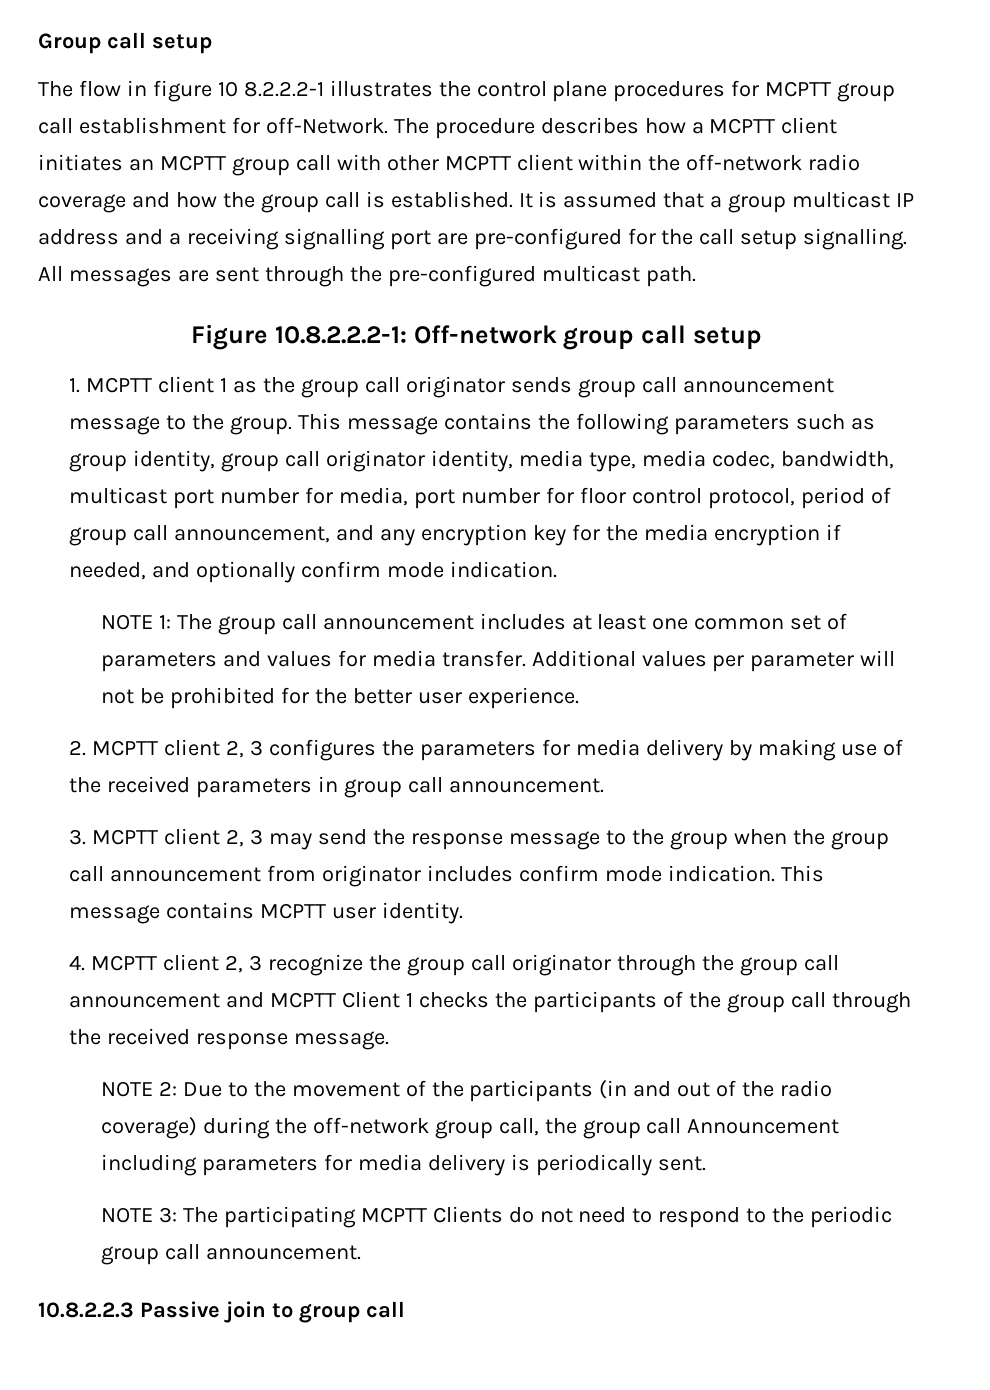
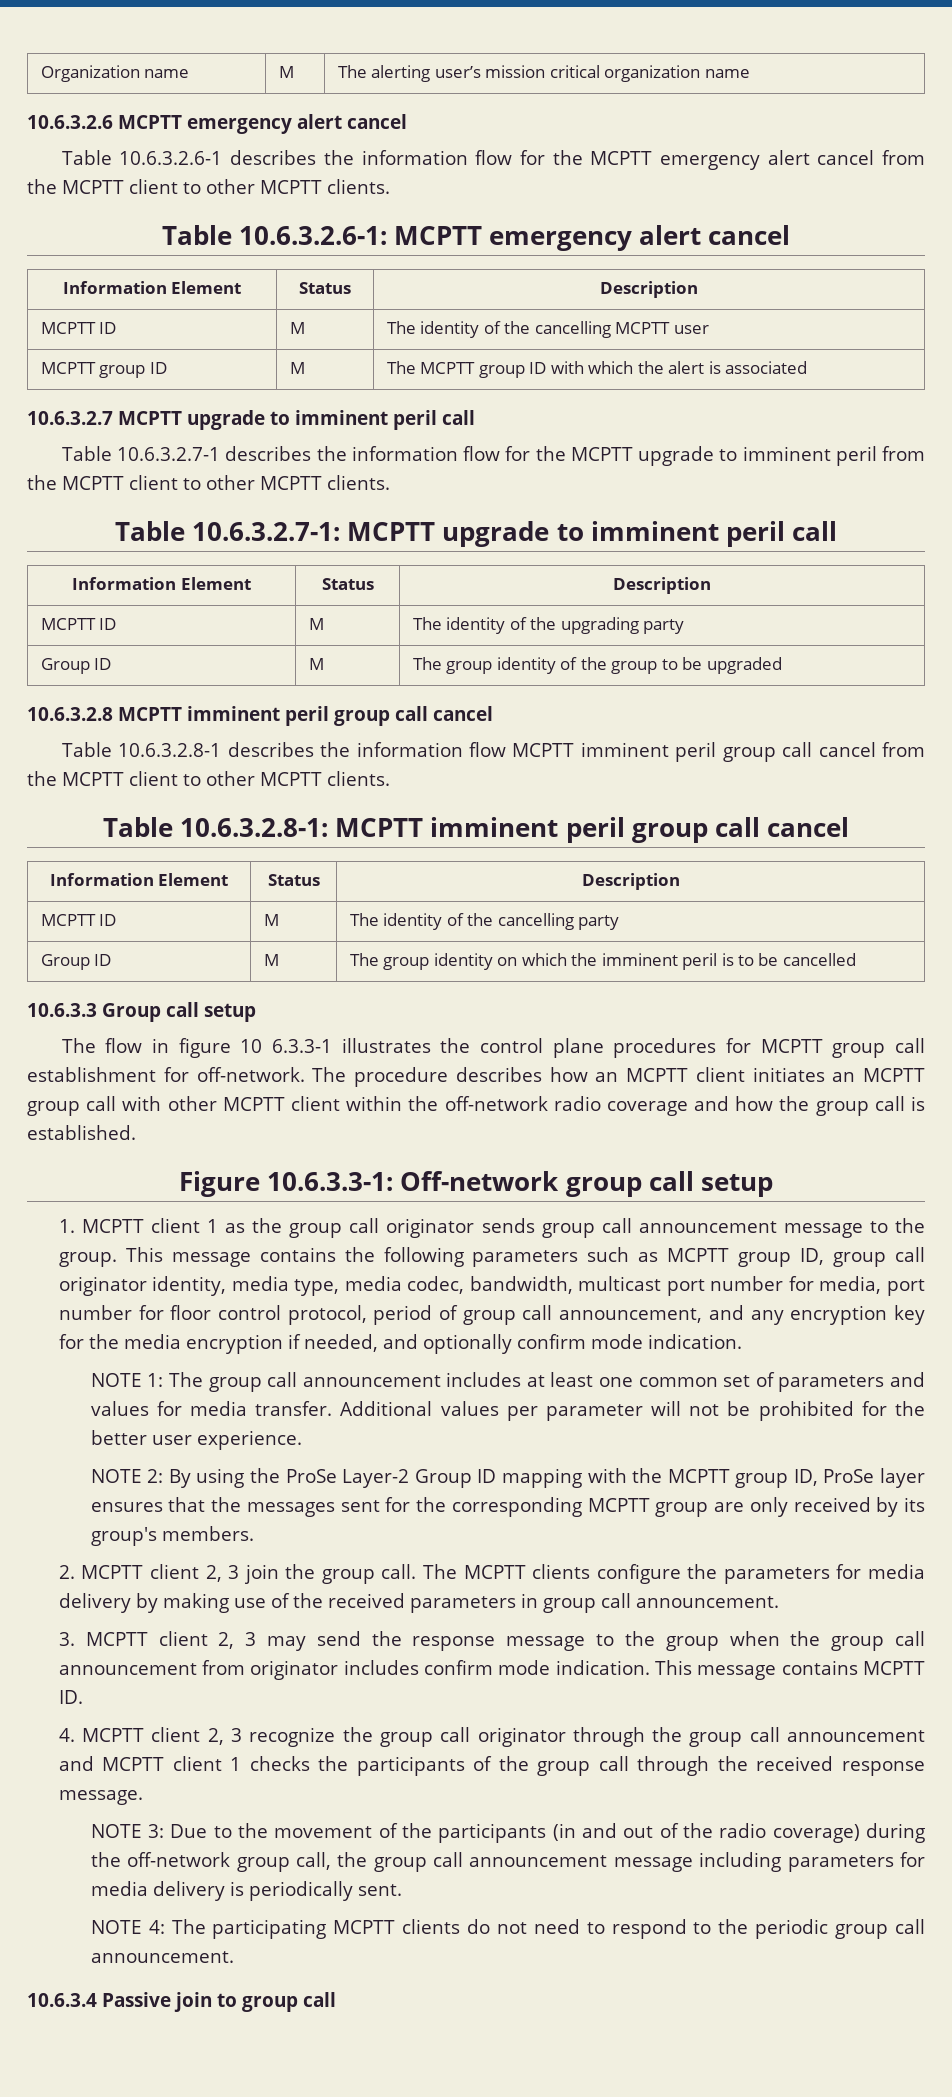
(38, 43) none -> [40,65,190,82] [278,66,294,78] [337,65,750,82] [27,114,407,134] [61,150,926,170] [27,179,390,194] [161,225,791,251] [62,281,242,294] [299,282,351,294] [600,281,698,298] [40,322,117,334] [289,322,305,334] [386,321,709,338] [40,362,167,378] [289,362,305,374] [386,361,807,378] [27,410,475,430] [61,446,925,466] [27,475,390,490] [115,521,837,547] [72,577,251,590] [321,578,374,590] [613,577,711,594] [40,618,117,630] [308,618,324,630] [412,617,685,634] [40,658,112,674] [308,658,324,670] [412,657,782,674] [27,706,493,726] [61,742,926,762] [27,771,390,786] [103,817,849,843] [49,873,229,886] [267,874,320,886] [581,873,680,890] [40,914,117,926] [263,914,279,926] [349,913,620,930] [40,954,112,970] [263,954,279,966] [349,953,856,970] [27,1003,97,1017] Organization name | M | The alerting user’s mission critical organization name // 10.6.3.2.6 MCPTT emergency alert cancel // Table 10.6.3.2.6-1 describes the information flow for the MCPTT emergency alert cancel from the MCPTT client to other MCPTT clients. // Table 10.6.3.2.6-1: MCPTT emergency alert cancel // Information Element | Status | Description // MCPTT ID | M | The identity of the cancelling MCPTT user // MCPTT group ID | M | The MCPTT group ID with which the alert is associated // 10.6.3.2.7 MCPTT upgrade to imminent peril call // Table 10.6.3.2.7-1 describes the information flow for the MCPTT upgrade to imminent peril from the MCPTT client to other MCPTT clients. // Table 10.6.3.2.7-1: MCPTT upgrade to imminent peril call // Information Element | Status | Description // MCPTT ID | M | The identity of the upgrading party // Group ID | M | The group identity of the group to be upgraded // 10.6.3.2.8 MCPTT imminent peril group call cancel // Table 10.6.3.2.8-1 describes the information flow MCPTT imminent peril group call cancel from the MCPTT client to other MCPTT clients. // Table 10.6.3.2.8-1: MCPTT imminent peril group call cancel // Information Element | Status | Description // MCPTT ID | M | The identity of the cancelling party // Group ID | M | The group identity on which the imminent peril is to be cancelled // 10.6.3.3
[243,81,324,97] 8.2.2.2-1 -> [272,1039,333,1053] 6.3.3-1
[265,117,388,134] off-Network. -> [196,1067,305,1082] off-network.
[691,122,704,134] a -> [595,1072,619,1082] an
[518,191,915,213] [38,228,908,250] [38,265,696,287] It is assumed that a group multicast IP address and a receiving signalling port are pre-configured for the call setup signalling. All messages are sent through the pre-configured multicast path. -> (136, 1132) none
[274,326,407,344] 10.8.2.2.2-1: -> [267,1172,394,1191] 10.6.3.3-1:
[69,450,216,472] group identity, -> [667,1248,825,1267] MCPTT group ID,
(579, 698) none -> [90,1468,925,1488] [90,1497,925,1517] [90,1526,254,1546] // NOTE 2: By using the ProSe Layer-2 Group ID mapping with the MCPTT group ID, ProSe layer ensures that the messages sent for the corresponding MCPTT group are only received by its group's members.
[269,739,377,761] configures -> [243,1564,681,1584] join the group call. The MCPTT clients configure
[332,902,464,924] user identity. -> [58,1690,83,1704] ID.
[342,991,401,1008] Client -> [172,1756,222,1771] client
[158,1081,177,1096] 2: -> [148,1824,165,1838] 3:
[687,1119,840,1134] Announcement -> [469,1855,693,1872] announcement message
[158,1207,177,1223] 3: -> [148,1920,165,1934] 4:
[432,1206,503,1223] Clients -> [402,1919,461,1934] clients
[38,1302,134,1318] 10.8.2.2.3 -> [27,1993,97,2007] 10.6.3.4

